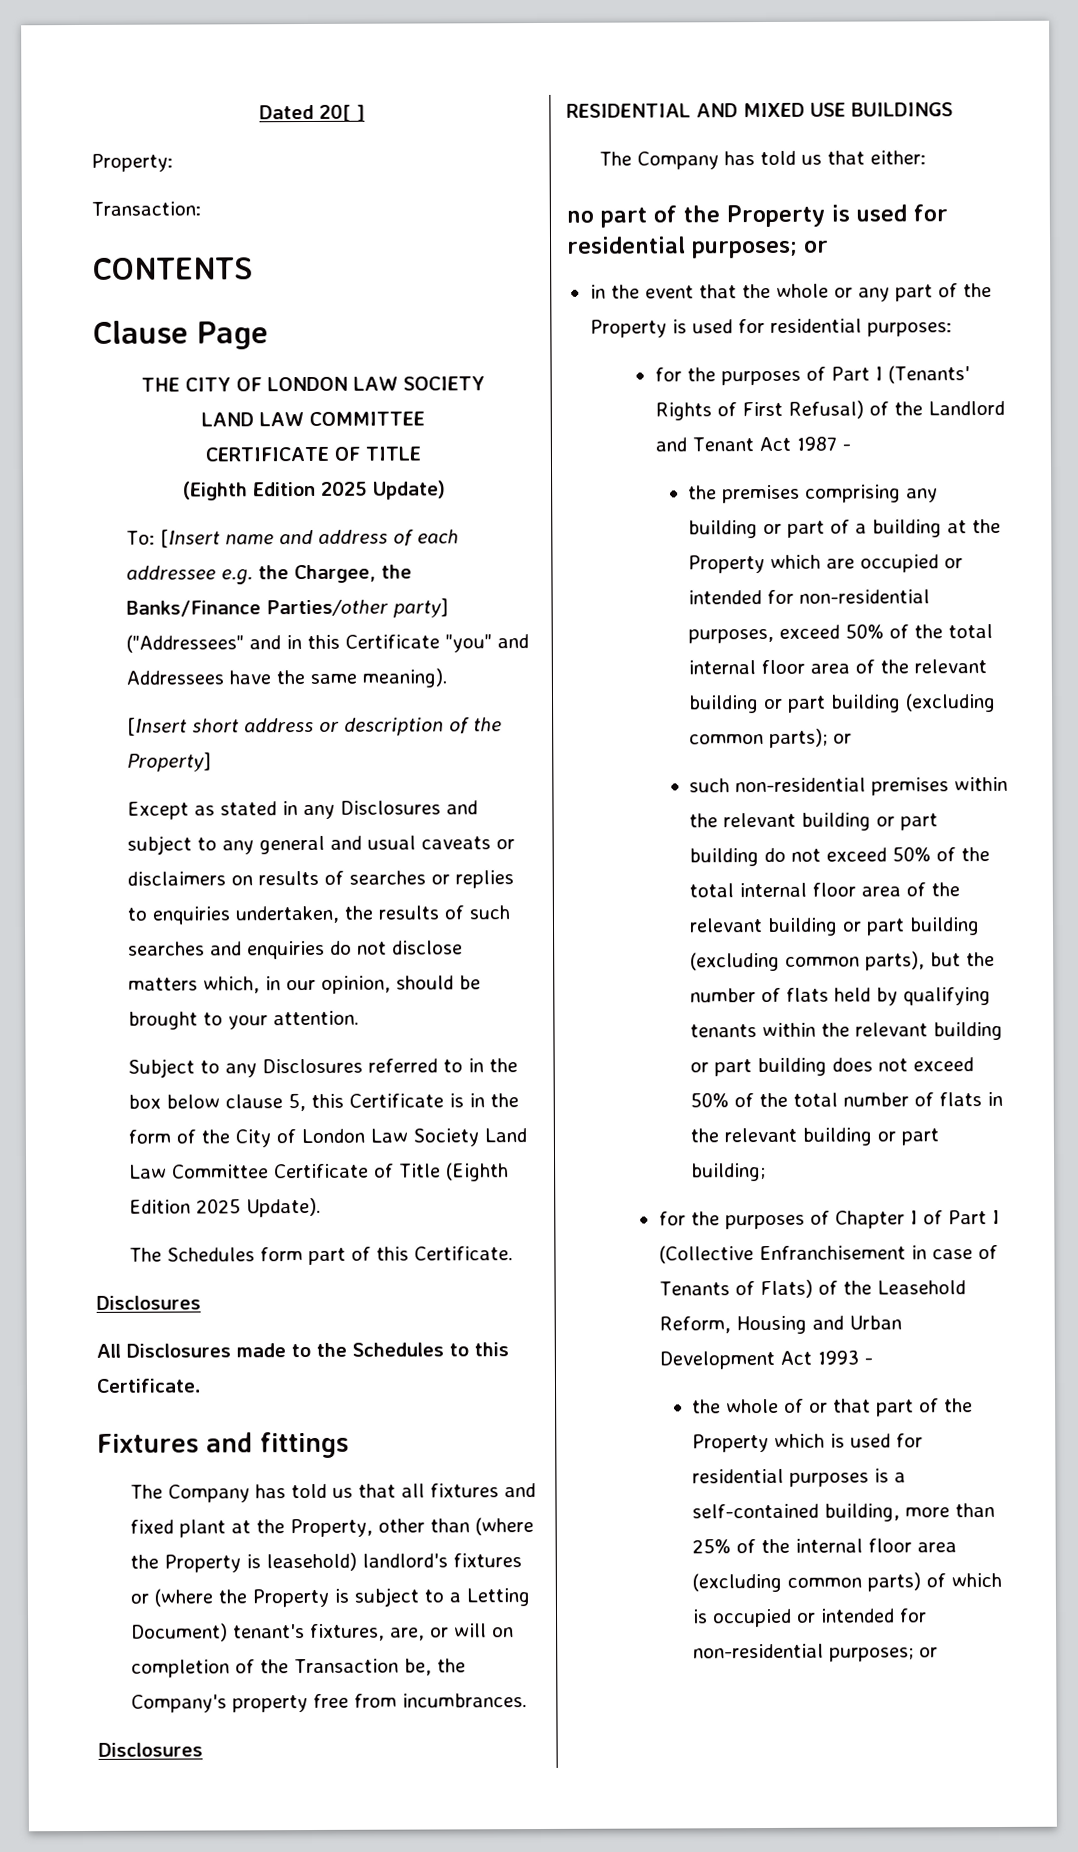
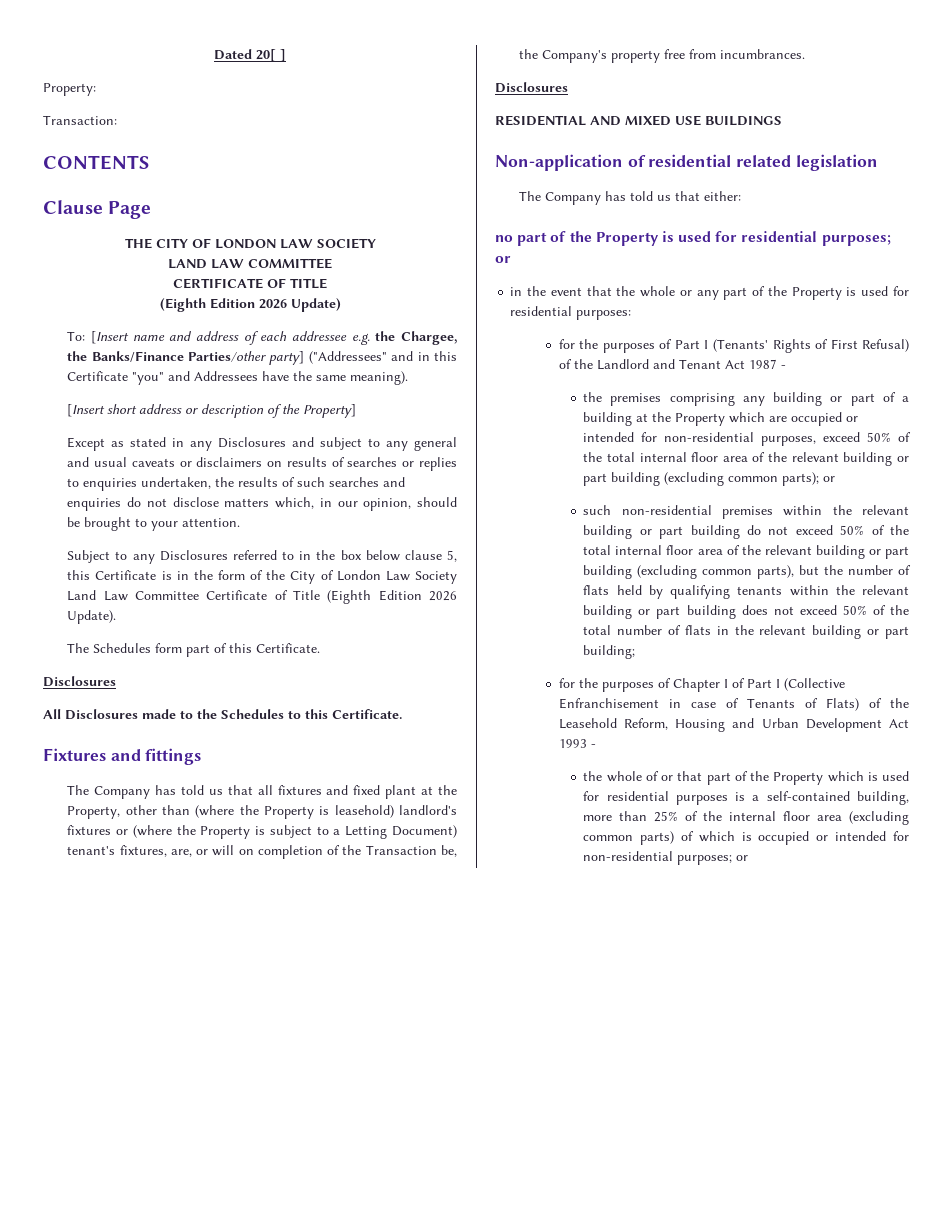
[320,481,368,496] 2025 -> [258,299,287,309] 2026
[195,1198,241,1214] 2025 -> [429,591,458,601] 2026
(953, 109) none -> [495,154,878,171] // Non-application of residential related legislation

